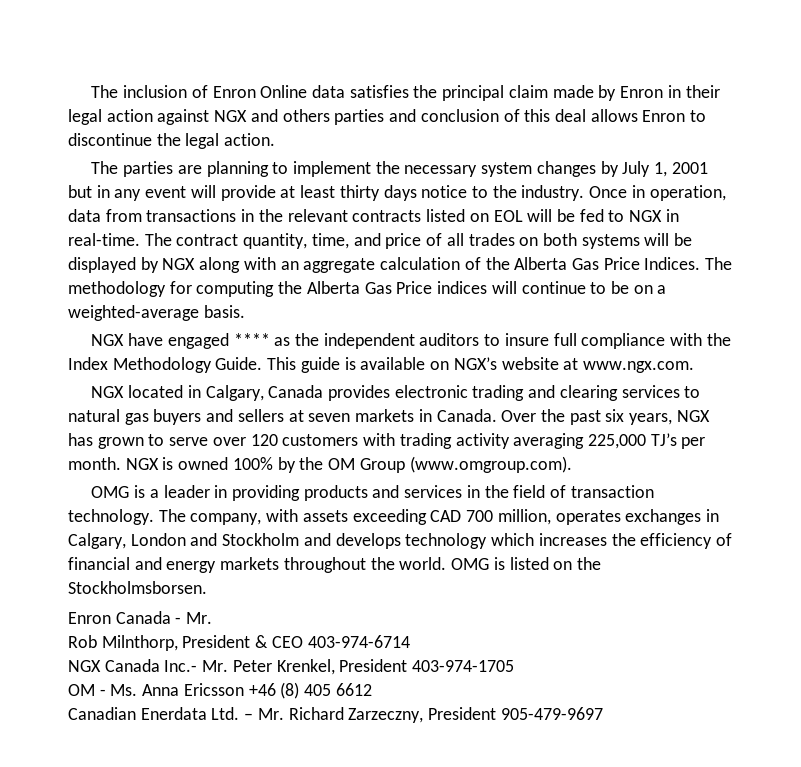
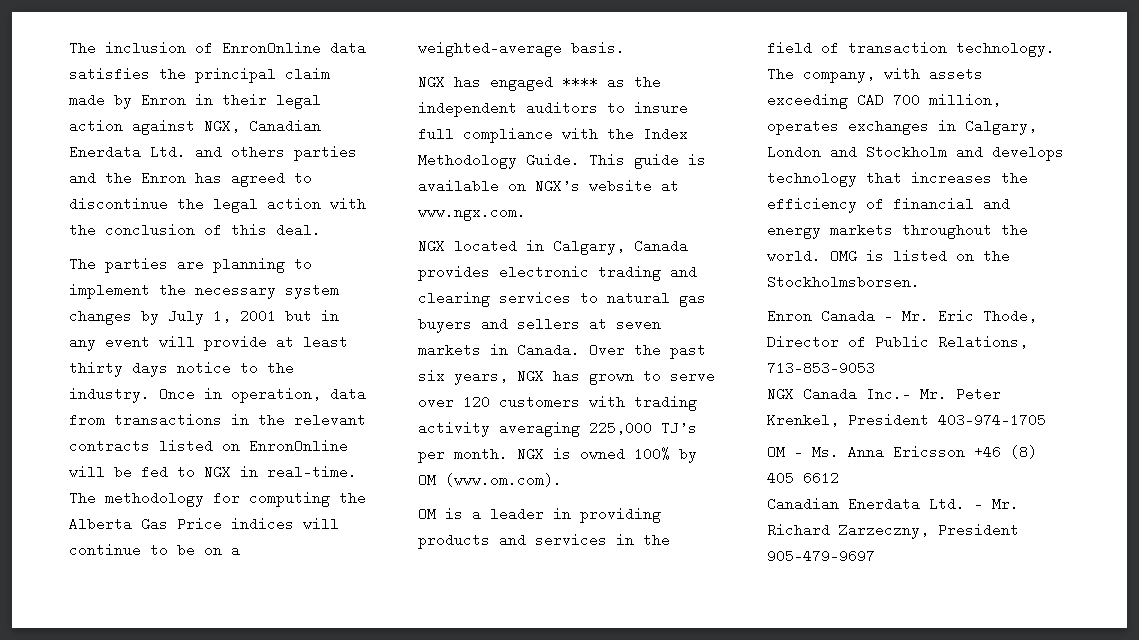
[212,85,308,98] Enron Online -> [222,41,321,55] EnronOnline
[214,109,707,125] [68,133,276,149] NGX and others parties and conclusion of this deal allows Enron to discontinue the legal action. -> [204,119,321,133] [69,145,357,161] [69,171,312,187] [69,197,366,213] [69,223,321,237] NGX, Canadian Enerdata Ltd. and others parties and the Enron has agreed to discontinue the legal action with the conclusion of this deal.
[493,210,523,222] EOL -> [249,439,348,453] EnronOnline
[176,233,693,249] [68,257,733,273] contract quantity, time, and price of all trades on both systems will be displayed by NGX along with an aggregate calculation of the Alberta Gas Price Indices. The -> (96, 498) none
[128,333,164,346] have -> [454,75,481,89] has
[299,456,572,473] [91,486,130,498] the OM Group (www.omgroup.com). // OMG -> [418,473,562,487] [418,507,436,521] OM (www.om.com). // OM
[491,533,535,546] which -> [866,171,902,185] that
[68,635,410,651] // Rob Milnthorp, President & CEO 403-974-6714 -> [938,309,1037,323] [767,335,1028,349] [767,361,875,375] Eric Thode, Director of Public Relations, 713-853-9053

